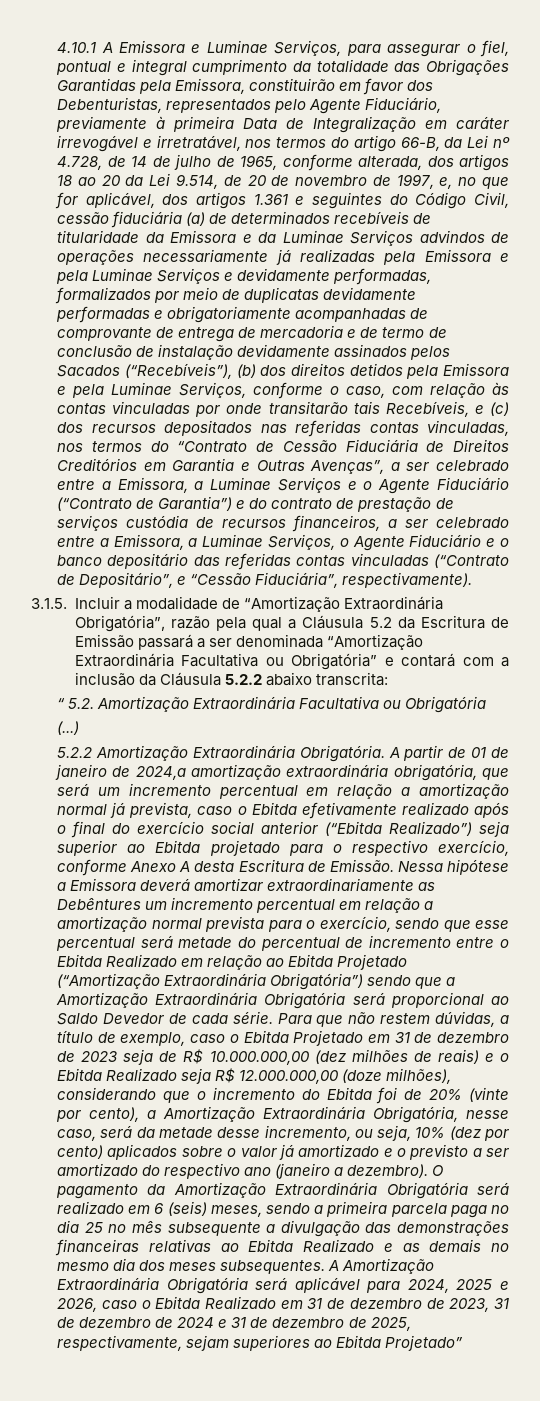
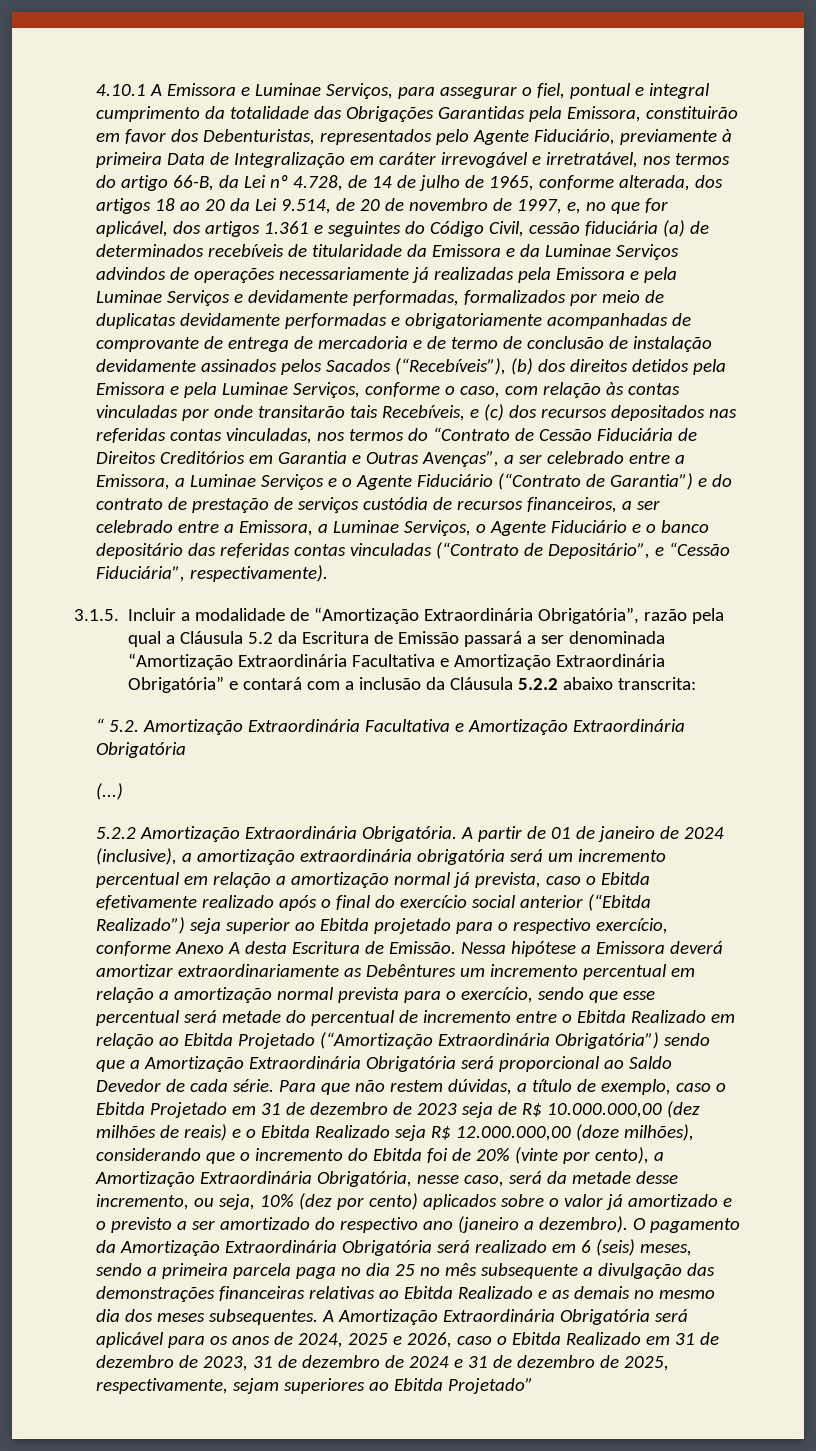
[265,657,284,666] ou -> [440,654,666,670] e Amortização Extraordinária
[383,700,402,709] ou -> [455,719,686,735] e Amortização Extraordinária
[135,764,509,781] 2024,a amortização extraordinária obrigatória, que -> [684,827,725,839] [96,848,506,865] 2024 (inclusive), a amortização extraordinária obrigatória
(401, 1287) none -> [210,1332,294,1345] os anos de

